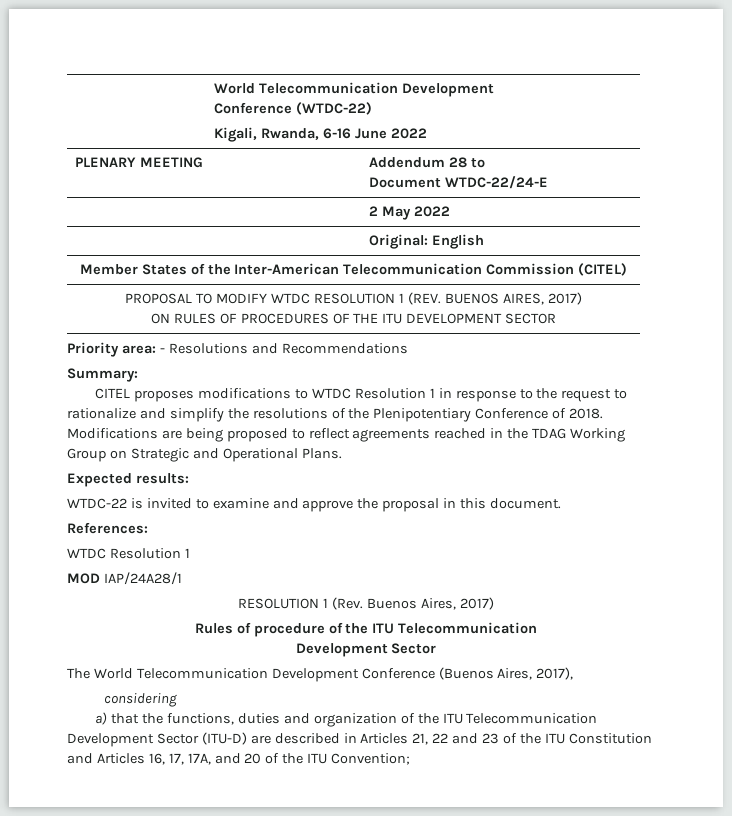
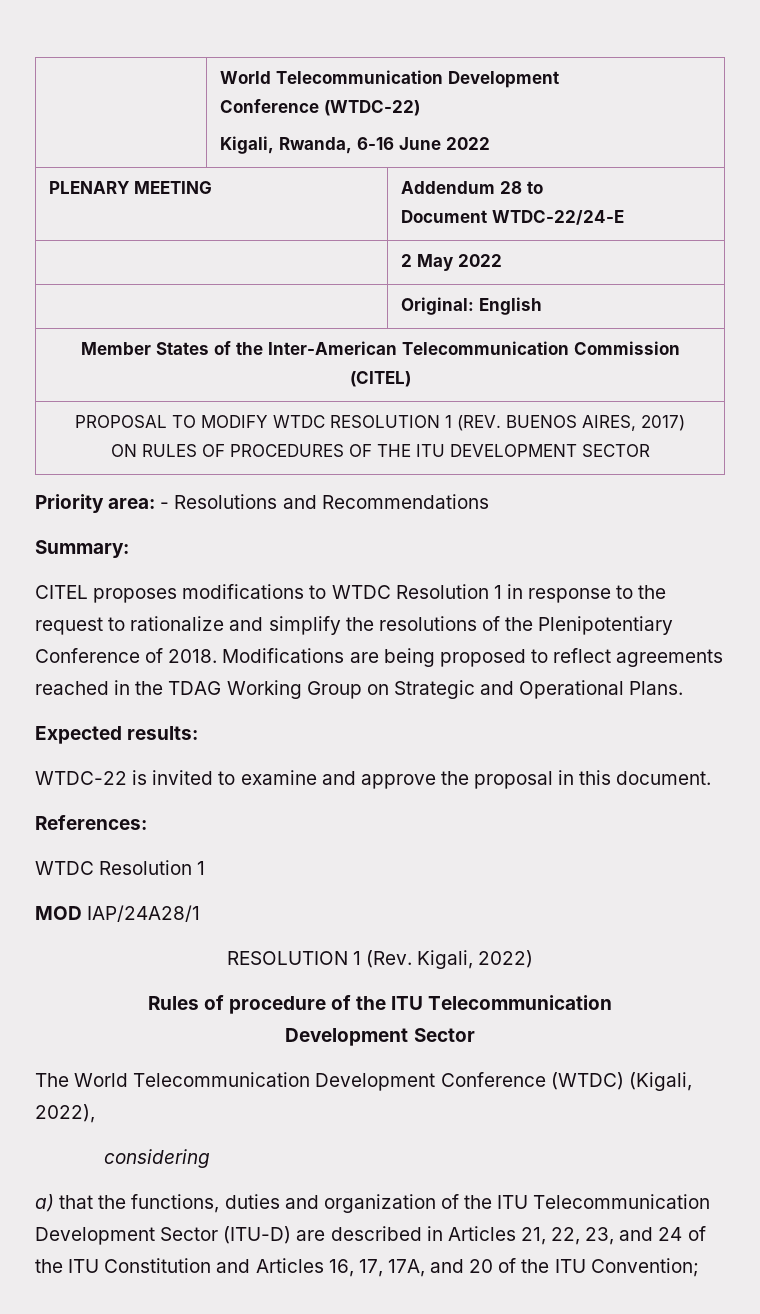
[366,597,494,610] Buenos Aires, 2017) -> [417,950,534,969] Kigali, 2022)
[438,667,574,680] (Buenos Aires, 2017), -> [550,1072,692,1091] [35,1104,95,1123] (WTDC) (Kigali, 2022),
[432,733,500,744] 22 and 23 -> [551,1227,683,1245] 22, 23, and 24

